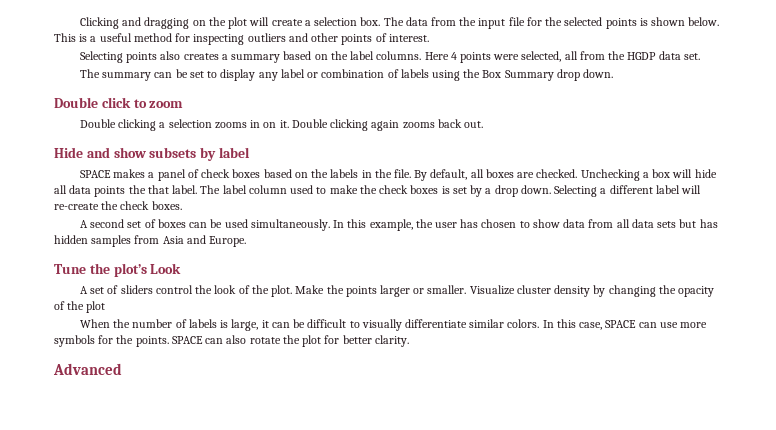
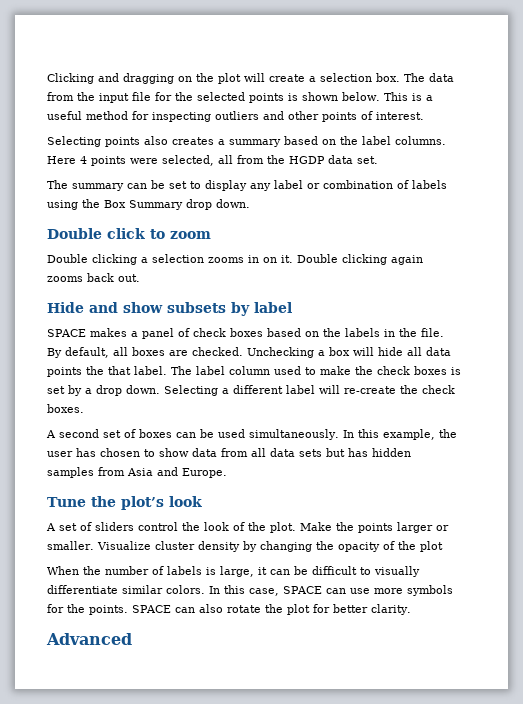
[150,263,182,274] Look -> [168,496,202,507] look

